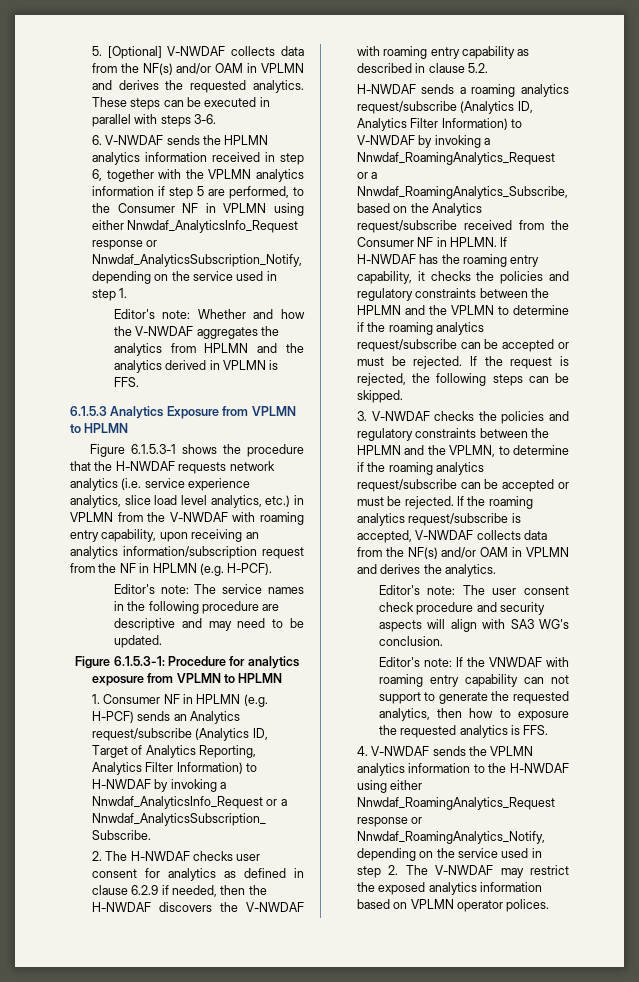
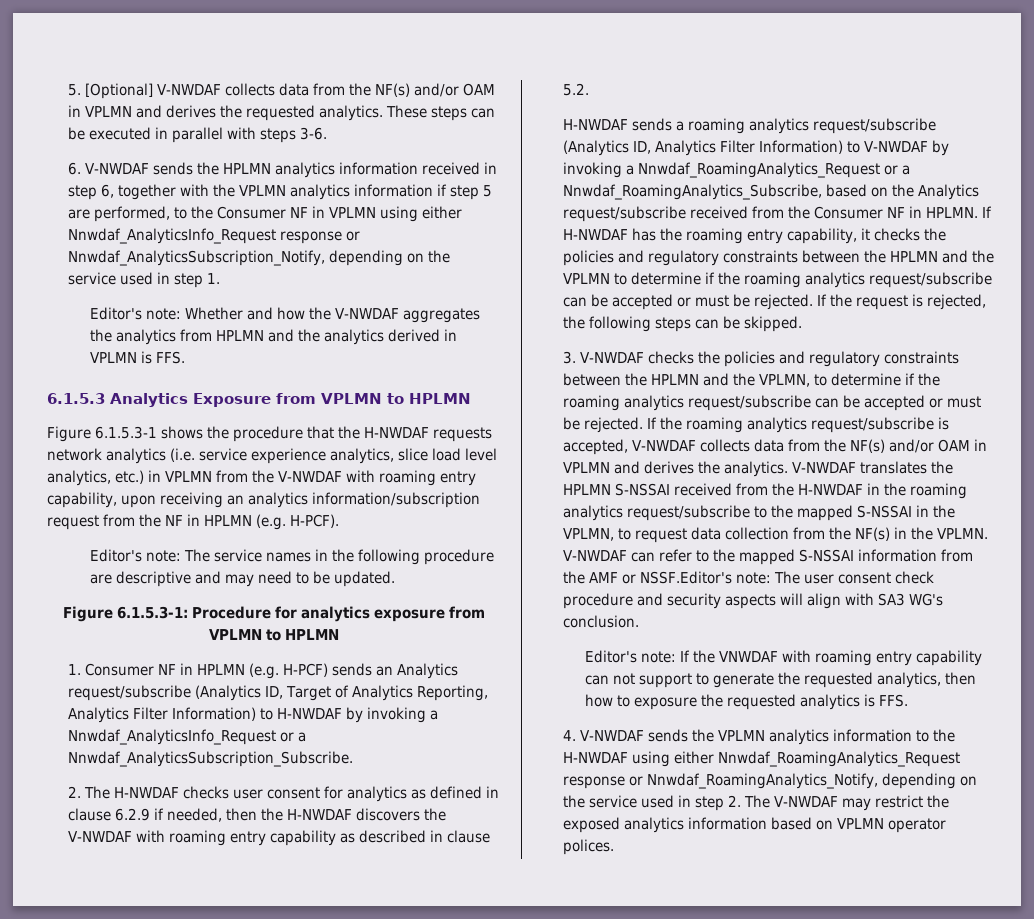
[378,585,420,595] // Editor's -> [792,461,954,474] [563,483,968,499] [563,505,956,521] [563,527,989,543] [563,549,974,565] [563,571,733,584] V-NWDAF translates the HPLMN S-NSSAI received from the H-NWDAF in the roaming analytics request/subscribe to the mapped S-NSSAI in the VPLMN, to request data collection from the NF(s) in the VPLMN. V-NWDAF can refer to the mapped S-NSSAI information from the AMF or NSSF.Editor's

